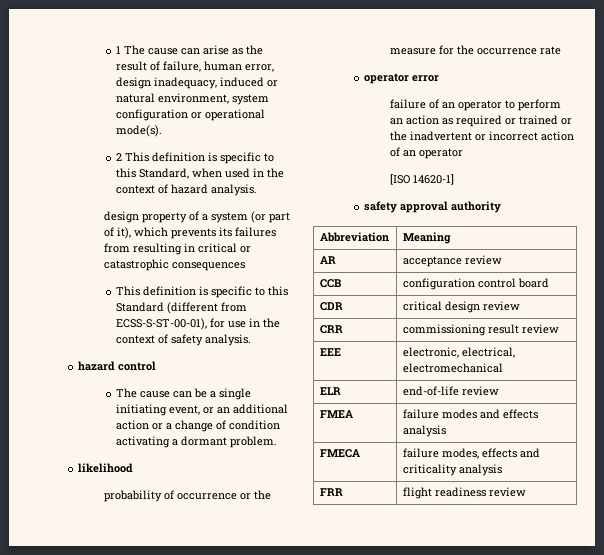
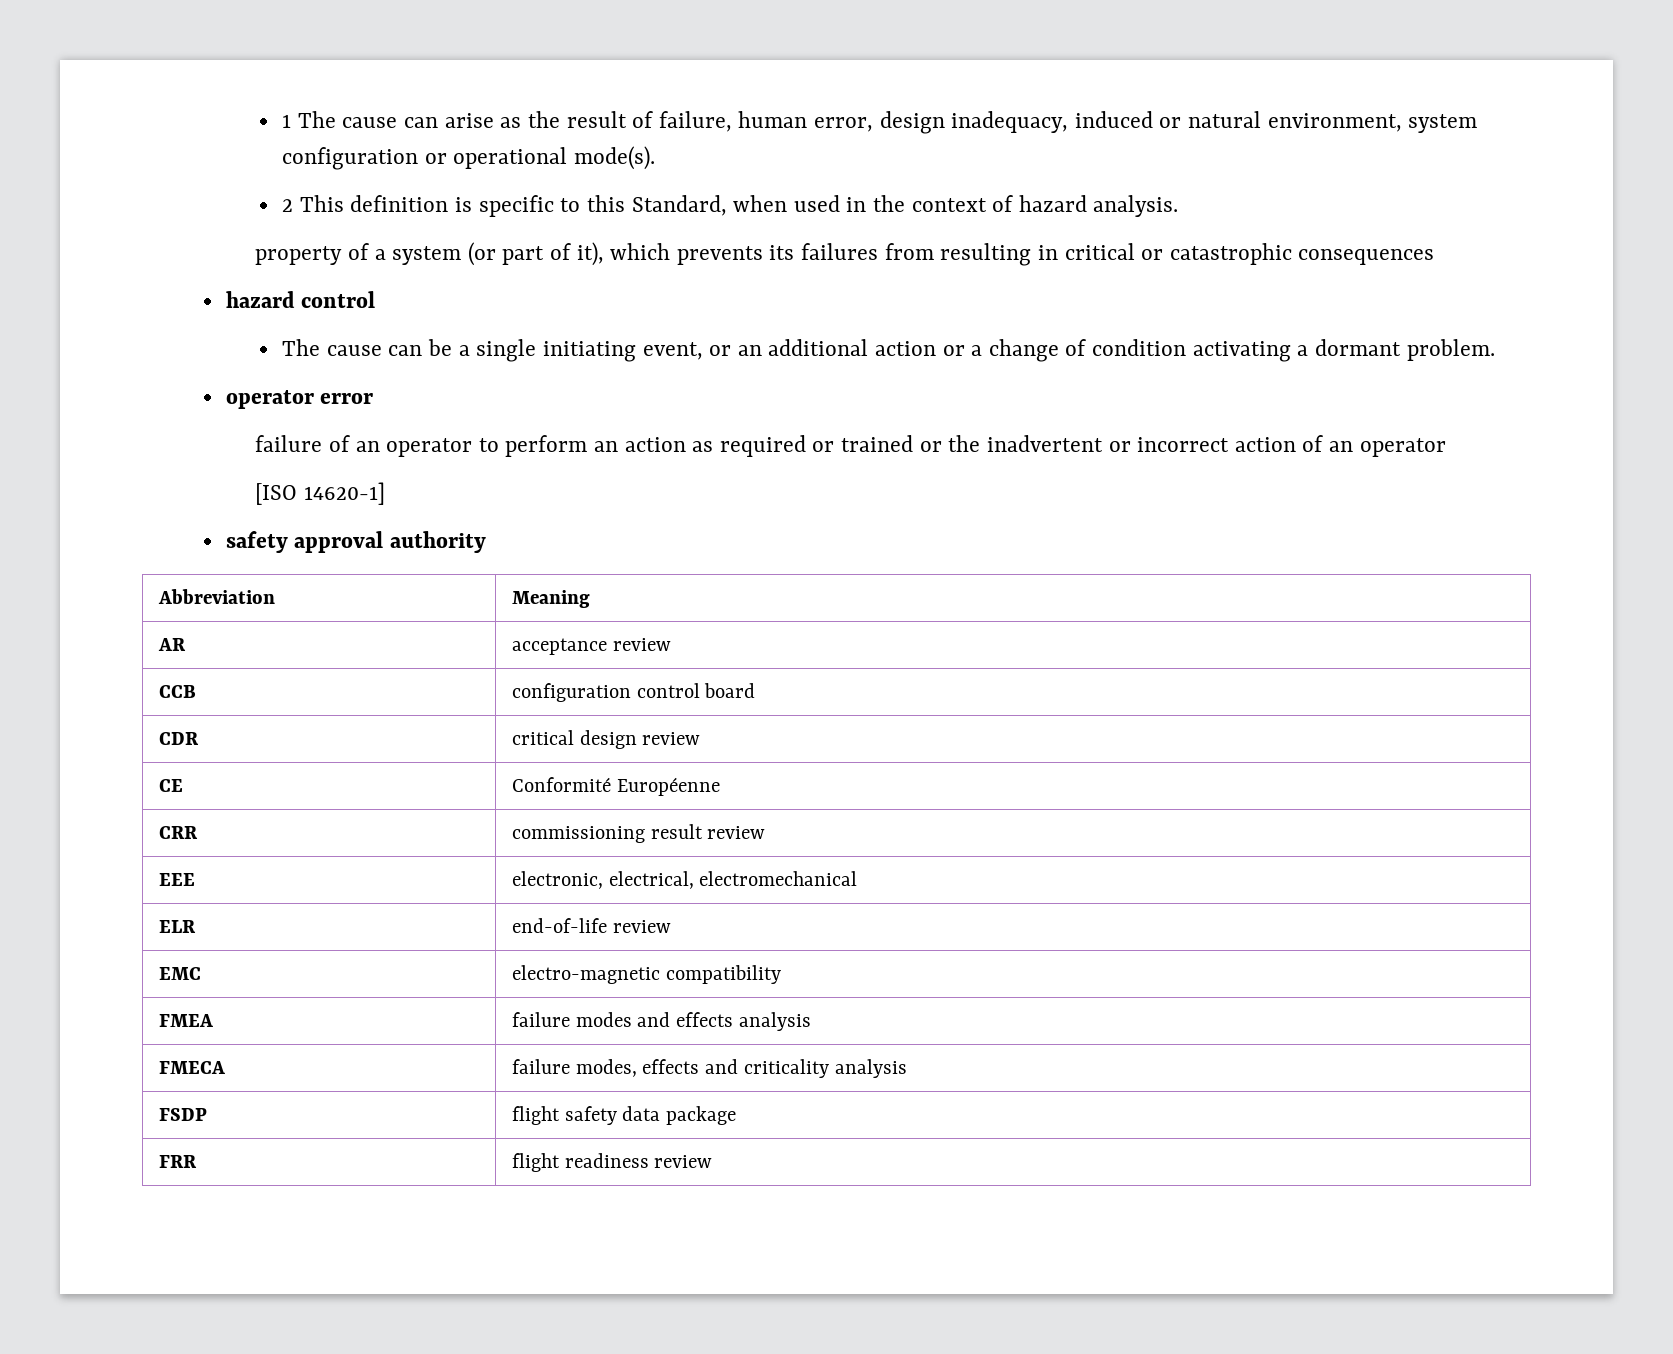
[104,211,140,223] design -> (1179, 206) none
[116,286,289,298] [116,302,248,314] [116,318,281,330] [116,334,252,346] // This definition is specific to this Standard (different from ECSS-S-ST-00-01), for use in the context of safety analysis. -> (1435, 257) none
[77,463,133,473] [104,490,272,502] [390,45,562,55] // likelihood // probability of occurrence or the measure for the occurrence rate -> (1495, 350) none
(520, 306) none -> [158,779,183,792] [511,777,720,796] // CE | Conformité Européenne
(499, 391) none -> [158,967,201,980] [511,965,781,984] // EMC | electro-magnetic compatibility
(502, 470) none -> [158,1108,207,1121] [511,1106,737,1125] // FSDP | flight safety data package

